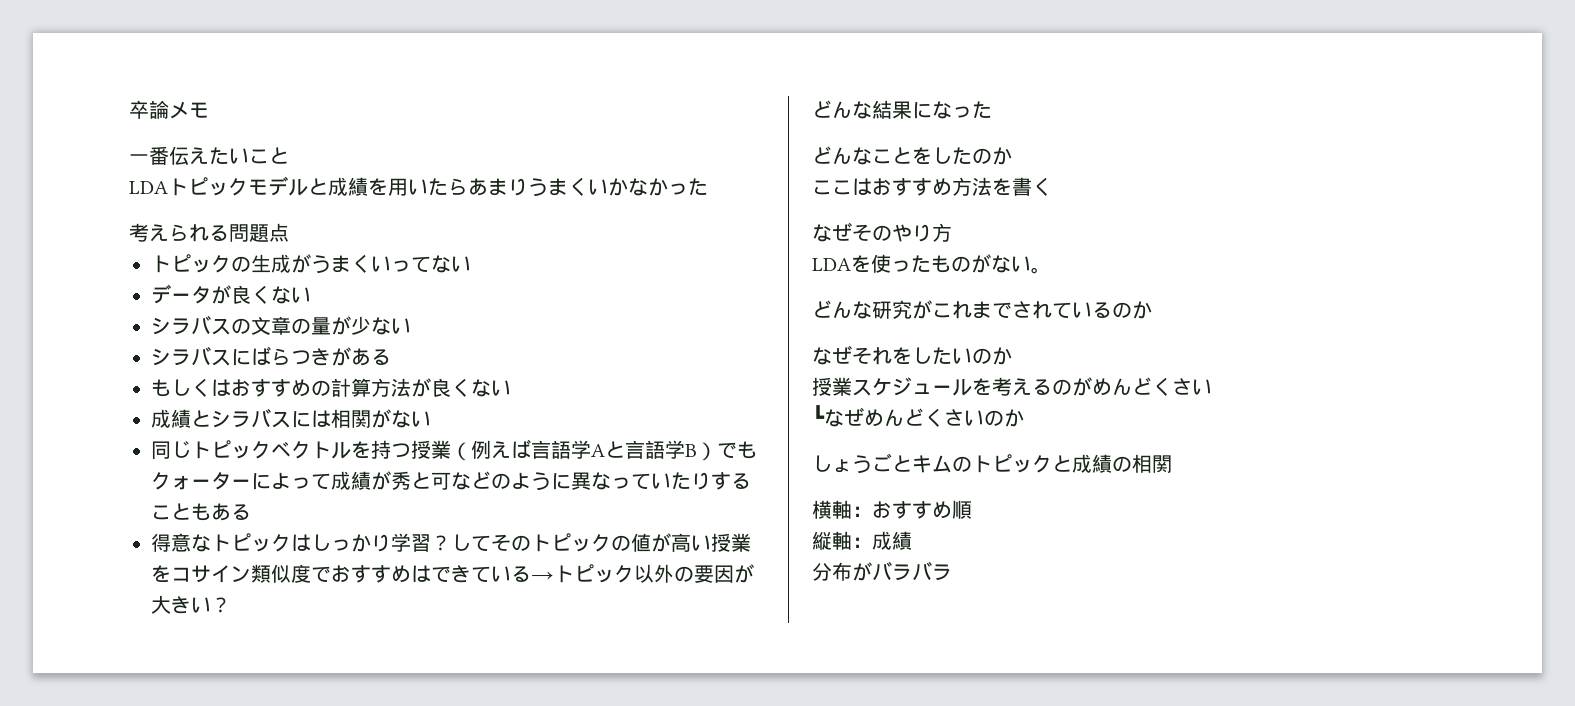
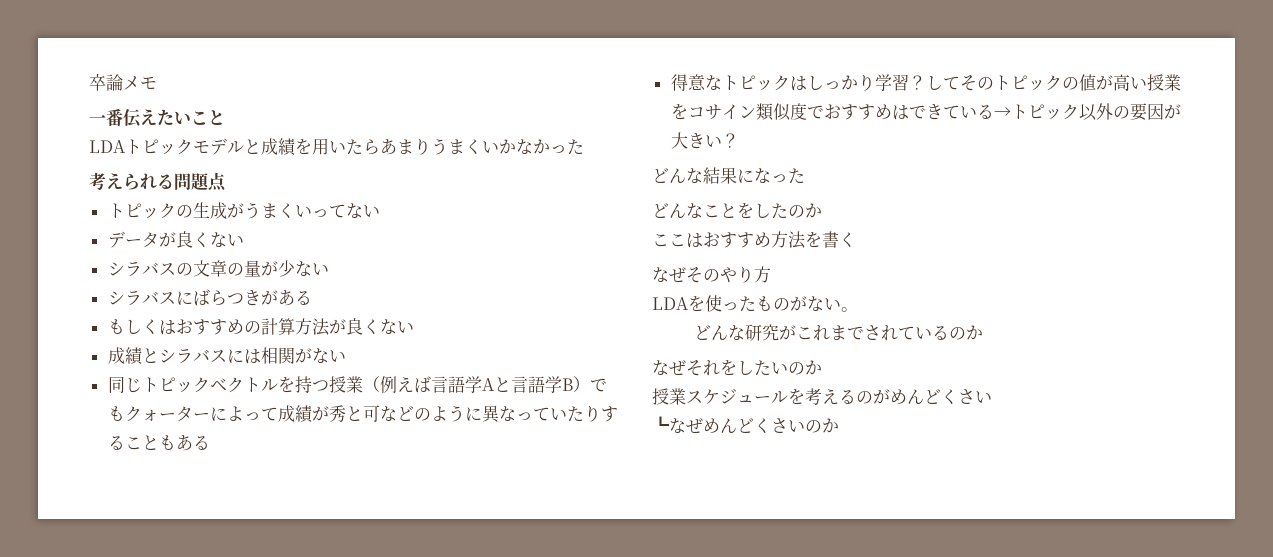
[812,453,1172,474] [812,500,972,519] [812,531,912,550] [812,561,952,581] // しょうごとキムのトピックと成績の相関 // 横軸：おすすめ順 // 縦軸：成績 // 分布がバラバラ -> (839, 425) none

